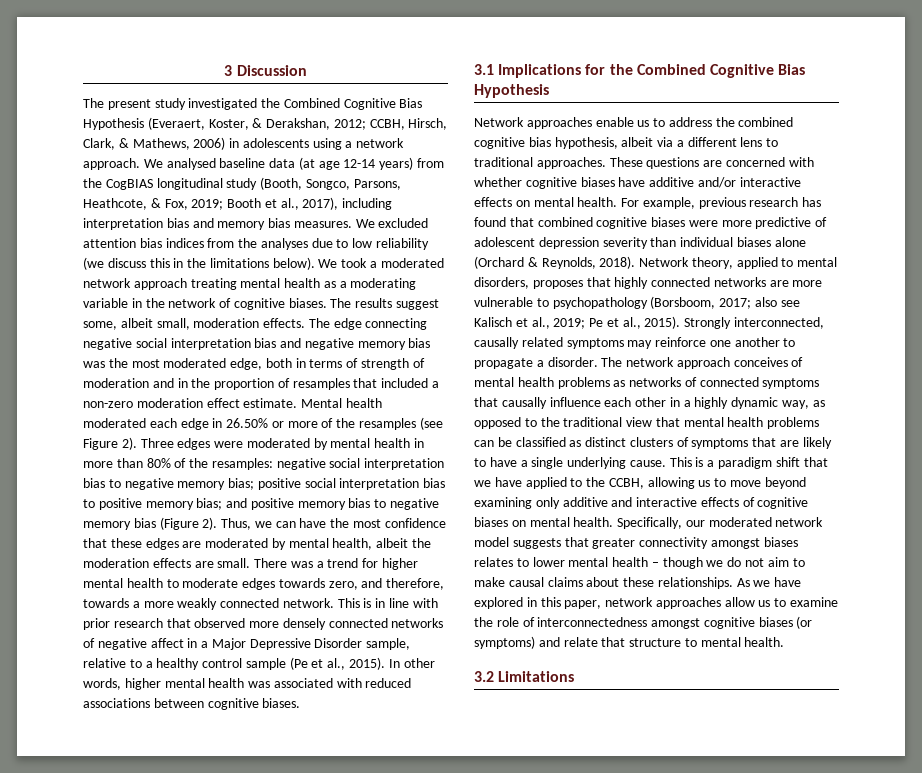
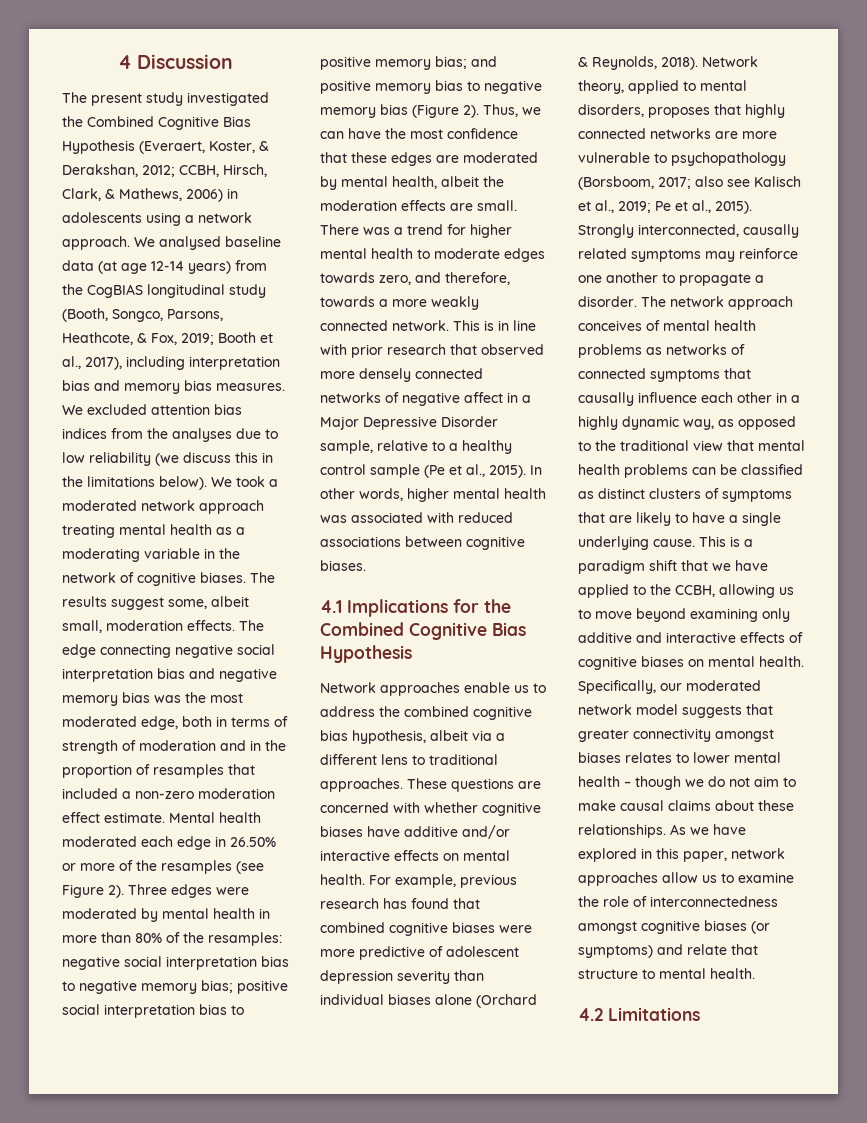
[224,65,233,76] 3 -> [117,55,132,69] 4
[474,64,494,75] 3.1 -> [320,600,342,613] 4.1
[474,671,494,682] 3.2 -> [578,1008,603,1021] 4.2

